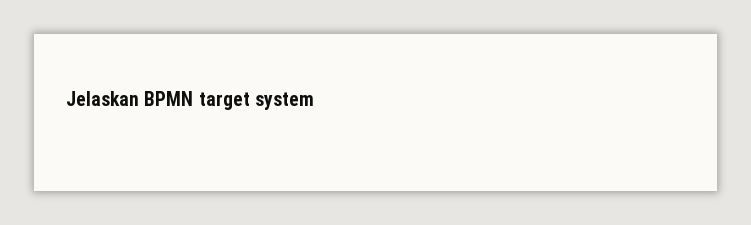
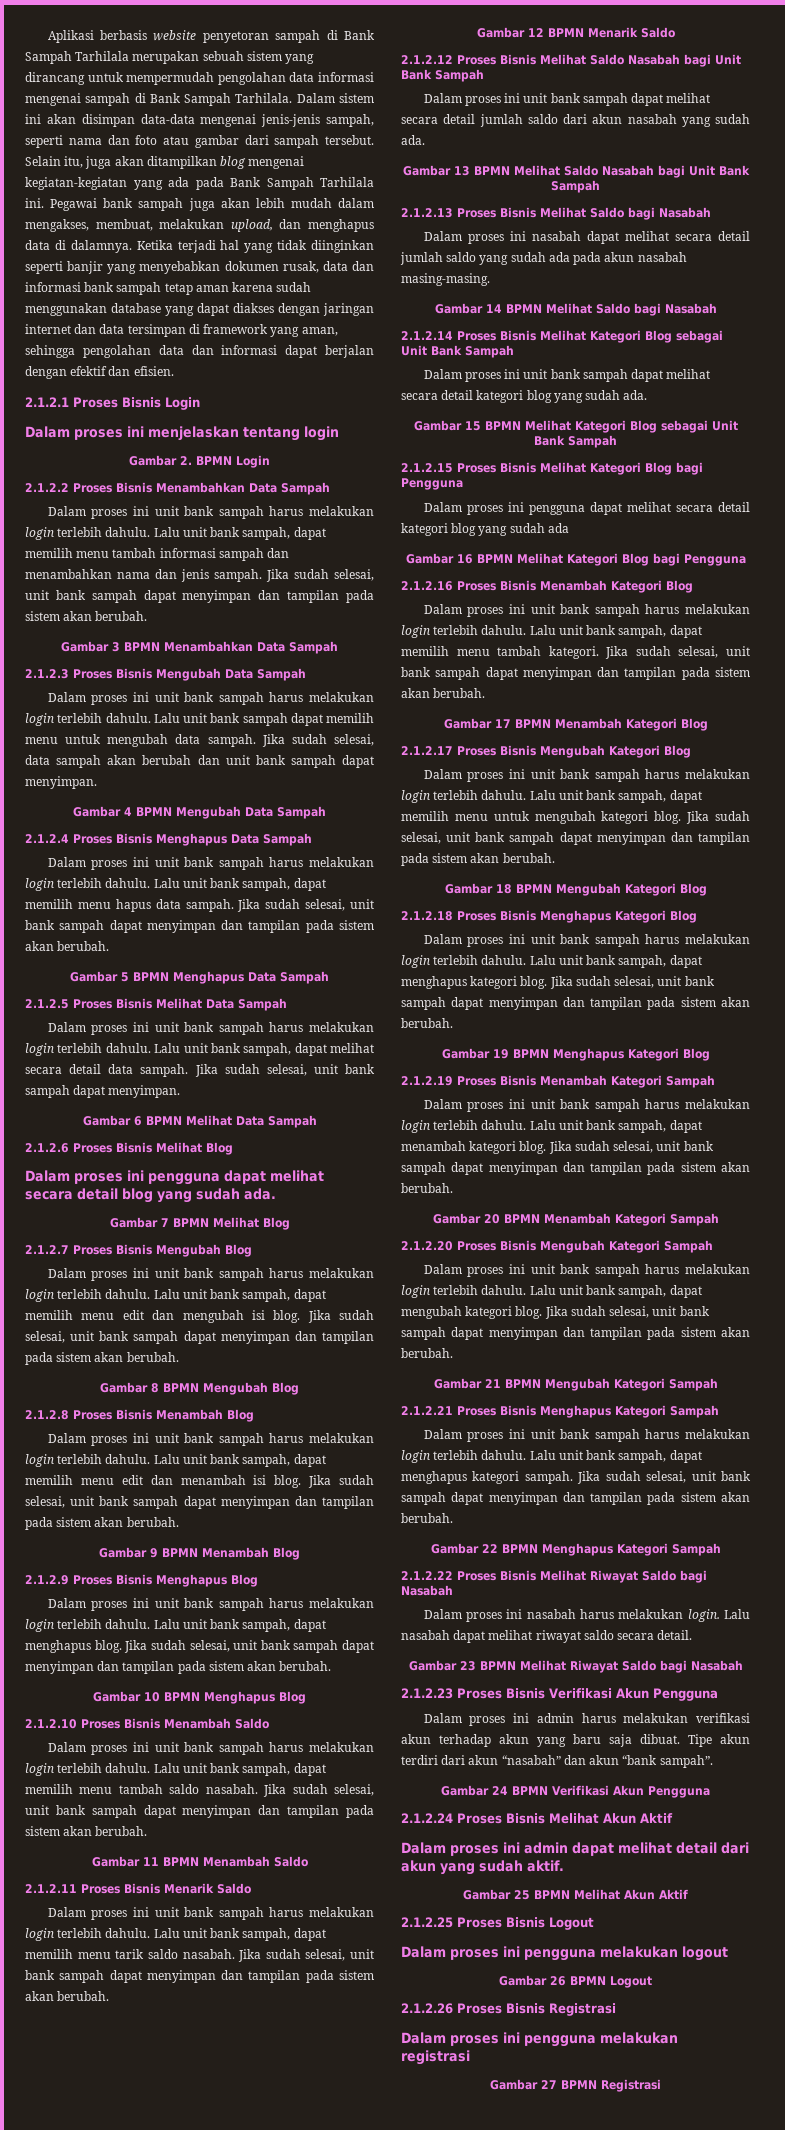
[66,91,314,110] Jelaskan BPMN target system -> [47,30,375,43] [25,51,315,64] [25,72,374,85] [25,93,374,106] [25,114,374,127] [25,135,374,148] [25,156,305,169] [25,177,374,190] [25,198,374,211] [25,219,374,232] [25,240,374,253] [25,261,375,274] [25,282,312,295] [25,303,374,316] [25,324,338,337] [25,345,374,358] [25,366,174,379] [25,397,200,410] [25,426,339,441] [129,455,270,468] [25,482,330,495] [47,506,374,519] [25,527,326,540] [25,548,290,561] [25,569,374,582] [25,590,374,603] [25,611,148,621] [61,641,338,654] [25,668,306,681] [47,692,374,705] [25,713,374,726] [25,734,374,747] [25,755,374,768] [25,776,97,789] [73,806,326,819] [25,833,312,846] [47,857,374,870] [25,878,326,891] [25,899,374,912] [25,920,374,933] [25,941,110,951] [70,971,329,984] [25,998,287,1011] [47,1022,374,1035] [25,1043,374,1056] [25,1064,375,1077] [25,1085,181,1098] [82,1115,317,1128] [25,1142,233,1155] [25,1170,324,1185] [25,1188,276,1203] [109,1217,290,1230] [25,1244,252,1257] [47,1268,374,1281] [25,1289,326,1302] [25,1310,374,1323] [25,1331,374,1344] [25,1352,179,1365] [100,1382,299,1395] [25,1409,254,1422] [47,1433,374,1446] [25,1454,326,1467] [25,1475,374,1488] [25,1496,374,1509] [25,1517,179,1530] [99,1547,300,1560] [25,1574,258,1587] [47,1598,374,1611] [25,1619,326,1632] [25,1640,374,1653] [25,1661,332,1674] [93,1691,306,1704] [25,1718,269,1729] [47,1742,374,1755] [25,1763,326,1776] [25,1784,374,1797] [25,1805,374,1818] [25,1826,148,1836] [91,1856,308,1867] [25,1883,251,1894] [47,1907,374,1920] [25,1928,326,1941] [25,1949,374,1962] [25,1970,374,1983] [25,1991,110,2001] [476,27,675,38] [401,54,741,67] [401,69,484,82] [423,93,711,106] [401,114,750,127] [401,135,425,145] [402,165,750,178] [551,180,600,193] [401,207,711,220] [423,231,750,244] [400,252,687,265] [401,273,490,286] [434,303,717,316] [401,330,723,343] [401,345,514,358] [423,369,711,382] [401,390,648,403] [413,420,738,433] [534,435,617,448] [401,462,703,475] [401,478,463,490] [423,502,750,515] [401,523,569,536] [405,553,746,566] [401,580,693,593] [423,604,750,617] [401,625,702,638] [401,646,750,659] [401,667,750,680] [401,688,486,698] [443,718,708,731] [401,745,691,758] [423,769,750,782] [401,790,702,803] [401,811,750,824] [401,832,750,845] [401,853,555,866] [444,883,707,896] [401,910,697,923] [423,934,750,947] [401,955,702,968] [401,976,715,989] [401,997,750,1010] [401,1018,453,1028] [441,1048,710,1061] [401,1075,715,1088] [423,1099,750,1112] [401,1120,702,1133] [401,1141,714,1154] [401,1162,750,1175] [401,1183,453,1193] [432,1213,719,1226] [401,1240,713,1253] [423,1264,750,1277] [401,1285,702,1298] [401,1306,710,1319] [401,1327,750,1340] [401,1348,453,1358] [433,1378,718,1391] [401,1405,719,1418] [423,1429,750,1442] [401,1450,702,1463] [401,1471,751,1484] [401,1492,750,1505] [401,1513,453,1523] [430,1543,721,1556] [401,1570,707,1583] [401,1585,453,1596] [423,1609,750,1622] [401,1630,693,1643] [408,1660,743,1673] [401,1688,718,1701] [423,1713,750,1726] [401,1734,750,1747] [401,1755,713,1768] [441,1785,710,1798] [401,1813,673,1824] [401,1842,749,1856] [401,1860,564,1875] [463,1889,688,1900] [401,1917,594,1930] [401,1946,728,1961] [499,1975,652,1988] [401,2003,616,2016] [401,2032,678,2047] [401,2050,470,2065] [490,2079,661,2092] Aplikasi berbasis website penyetoran sampah di Bank Sampah Tarhilala merupakan sebuah sistem yang dirancang untuk mempermudah pengolahan data informasi mengenai sampah di Bank Sampah Tarhilala. Dalam sistem ini akan disimpan data-data mengenai jenis-jenis sampah, seperti nama dan foto atau gambar dari sampah tersebut. Selain itu, juga akan ditampilkan blog mengenai kegiatan-kegiatan yang ada pada Bank Sampah Tarhilala ini. Pegawai bank sampah juga akan lebih mudah dalam mengakses, membuat, melakukan upload, dan menghapus data di dalamnya. Ketika terjadi hal yang tidak diinginkan seperti banjir yang menyebabkan dokumen rusak, data dan informasi bank sampah tetap aman karena sudah menggunakan database yang dapat diakses dengan jaringan internet dan data tersimpan di framework yang aman, sehingga pengolahan data dan informasi dapat berjalan dengan efektif dan efisien. // 2.1.2.1 Proses Bisnis Login // Dalam proses ini menjelaskan tentang login // Gambar 2. BPMN Login // 2.1.2.2 Proses Bisnis Menambahkan Data Sampah // Dalam proses ini unit bank sampah harus melakukan login terlebih dahulu. Lalu unit bank sampah, dapat memilih menu tambah informasi sampah dan menambahkan nama dan jenis sampah. Jika sudah selesai, unit bank sampah dapat menyimpan dan tampilan pada sistem akan berubah. // Gambar 3 BPMN Menambahkan Data Sampah // 2.1.2.3 Proses Bisnis Mengubah Data Sampah // Dalam proses ini unit bank sampah harus melakukan login terlebih dahulu. Lalu unit bank sampah dapat memilih menu untuk mengubah data sampah. Jika sudah selesai, data sampah akan berubah dan unit bank sampah dapat menyimpan. // Gambar 4 BPMN Mengubah Data Sampah // 2.1.2.4 Proses Bisnis Menghapus Data Sampah // Dalam proses ini unit bank sampah harus melakukan login terlebih dahulu. Lalu unit bank sampah, dapat memilih menu hapus data sampah. Jika sudah selesai, unit bank sampah dapat menyimpan dan tampilan pada sistem akan berubah. // Gambar 5 BPMN Menghapus Data Sampah // 2.1.2.5 Proses Bisnis Melihat Data Sampah // Dalam proses ini unit bank sampah harus melakukan login terlebih dahulu. Lalu unit bank sampah, dapat melihat secara detail data sampah. Jika sudah selesai, unit bank sampah dapat menyimpan. // Gambar 6 BPMN Melihat Data Sampah // 2.1.2.6 Proses Bisnis Melihat Blog // Dalam proses ini pengguna dapat melihat secara detail blog yang sudah ada. // Gambar 7 BPMN Melihat Blog // 2.1.2.7 Proses Bisnis Mengubah Blog // Dalam proses ini unit bank sampah harus melakukan login terlebih dahulu. Lalu unit bank sampah, dapat memilih menu edit dan mengubah isi blog. Jika sudah selesai, unit bank sampah dapat menyimpan dan tampilan pada sistem akan berubah. // Gambar 8 BPMN Mengubah Blog // 2.1.2.8 Proses Bisnis Menambah Blog // Dalam proses ini unit bank sampah harus melakukan login terlebih dahulu. Lalu unit bank sampah, dapat memilih menu edit dan menambah isi blog. Jika sudah selesai, unit bank sampah dapat menyimpan dan tampilan pada sistem akan berubah. // Gambar 9 BPMN Menambah Blog // 2.1.2.9 Proses Bisnis Menghapus Blog // Dalam proses ini unit bank sampah harus melakukan login terlebih dahulu. Lalu unit bank sampah, dapat menghapus blog. Jika sudah selesai, unit bank sampah dapat menyimpan dan tampilan pada sistem akan berubah. // Gambar 10 BPMN Menghapus Blog // 2.1.2.10 Proses Bisnis Menambah Saldo // Dalam proses ini unit bank sampah harus melakukan login terlebih dahulu. Lalu unit bank sampah, dapat memilih menu tambah saldo nasabah. Jika sudah selesai, unit bank sampah dapat menyimpan dan tampilan pada sistem akan berubah. // Gambar 11 BPMN Menambah Saldo // 2.1.2.11 Proses Bisnis Menarik Saldo // Dalam proses ini unit bank sampah harus melakukan login terlebih dahulu. Lalu unit bank sampah, dapat memilih menu tarik saldo nasabah. Jika sudah selesai, unit bank sampah dapat menyimpan dan tampilan pada sistem akan berubah. // Gambar 12 BPMN Menarik Saldo // 2.1.2.12 Proses Bisnis Melihat Saldo Nasabah bagi Unit Bank Sampah // Dalam proses ini unit bank sampah dapat melihat secara detail jumlah saldo dari akun nasabah yang sudah ada. // Gambar 13 BPMN Melihat Saldo Nasabah bagi Unit Bank Sampah // 2.1.2.13 Proses Bisnis Melihat Saldo bagi Nasabah // Dalam proses ini nasabah dapat melihat secara detail jumlah saldo yang sudah ada pada akun nasabah masing-masing. // Gambar 14 BPMN Melihat Saldo bagi Nasabah // 2.1.2.14 Proses Bisnis Melihat Kategori Blog sebagai Unit Bank Sampah // Dalam proses ini unit bank sampah dapat melihat secara detail kategori blog yang sudah ada. // Gambar 15 BPMN Melihat Kategori Blog sebagai Unit Bank Sampah // 2.1.2.15 Proses Bisnis Melihat Kategori Blog bagi Pengguna // Dalam proses ini pengguna dapat melihat secara detail kategori blog yang sudah ada // Gambar 16 BPMN Melihat Kategori Blog bagi Pengguna // 2.1.2.16 Proses Bisnis Menambah Kategori Blog // Dalam proses ini unit bank sampah harus melakukan login terlebih dahulu. Lalu unit bank sampah, dapat memilih menu tambah kategori. Jika sudah selesai, unit bank sampah dapat menyimpan dan tampilan pada sistem akan berubah. // Gambar 17 BPMN Menambah Kategori Blog // 2.1.2.17 Proses Bisnis Mengubah Kategori Blog // Dalam proses ini unit bank sampah harus melakukan login terlebih dahulu. Lalu unit bank sampah, dapat memilih menu untuk mengubah kategori blog. Jika sudah selesai, unit bank sampah dapat menyimpan dan tampilan pada sistem akan berubah. // Gambar 18 BPMN Mengubah Kategori Blog // 2.1.2.18 Proses Bisnis Menghapus Kategori Blog // Dalam proses ini unit bank sampah harus melakukan login terlebih dahulu. Lalu unit bank sampah, dapat menghapus kategori blog. Jika sudah selesai, unit bank sampah dapat menyimpan dan tampilan pada sistem akan berubah. // Gambar 19 BPMN Menghapus Kategori Blog // 2.1.2.19 Proses Bisnis Menambah Kategori Sampah // Dalam proses ini unit bank sampah harus melakukan login terlebih dahulu. Lalu unit bank sampah, dapat menambah kategori blog. Jika sudah selesai, unit bank sampah dapat menyimpan dan tampilan pada sistem akan berubah. // Gambar 20 BPMN Menambah Kategori Sampah // 2.1.2.20 Proses Bisnis Mengubah Kategori Sampah // Dalam proses ini unit bank sampah harus melakukan login terlebih dahulu. Lalu unit bank sampah, dapat mengubah kategori blog. Jika sudah selesai, unit bank sampah dapat menyimpan dan tampilan pada sistem akan berubah. // Gambar 21 BPMN Mengubah Kategori Sampah // 2.1.2.21 Proses Bisnis Menghapus Kategori Sampah // Dalam proses ini unit bank sampah harus melakukan login terlebih dahulu. Lalu unit bank sampah, dapat menghapus kategori sampah. Jika sudah selesai, unit bank sampah dapat menyimpan dan tampilan pada sistem akan berubah. // Gambar 22 BPMN Menghapus Kategori Sampah // 2.1.2.22 Proses Bisnis Melihat Riwayat Saldo bagi Nasabah // Dalam proses ini nasabah harus melakukan login. Lalu nasabah dapat melihat riwayat saldo secara detail. // Gambar 23 BPMN Melihat Riwayat Saldo bagi Nasabah // 2.1.2.23 Proses Bisnis Verifikasi Akun Pengguna // Dalam proses ini admin harus melakukan verifikasi akun terhadap akun yang baru saja dibuat. Tipe akun terdiri dari akun “nasabah” dan akun “bank sampah”. // Gambar 24 BPMN Verifikasi Akun Pengguna // 2.1.2.24 Proses Bisnis Melihat Akun Aktif // Dalam proses ini admin dapat melihat detail dari akun yang sudah aktif. // Gambar 25 BPMN Melihat Akun Aktif // 2.1.2.25 Proses Bisnis Logout // Dalam proses ini pengguna melakukan logout // Gambar 26 BPMN Logout // 2.1.2.26 Proses Bisnis Registrasi // Dalam proses ini pengguna melakukan registrasi // Gambar 27 BPMN Registrasi

